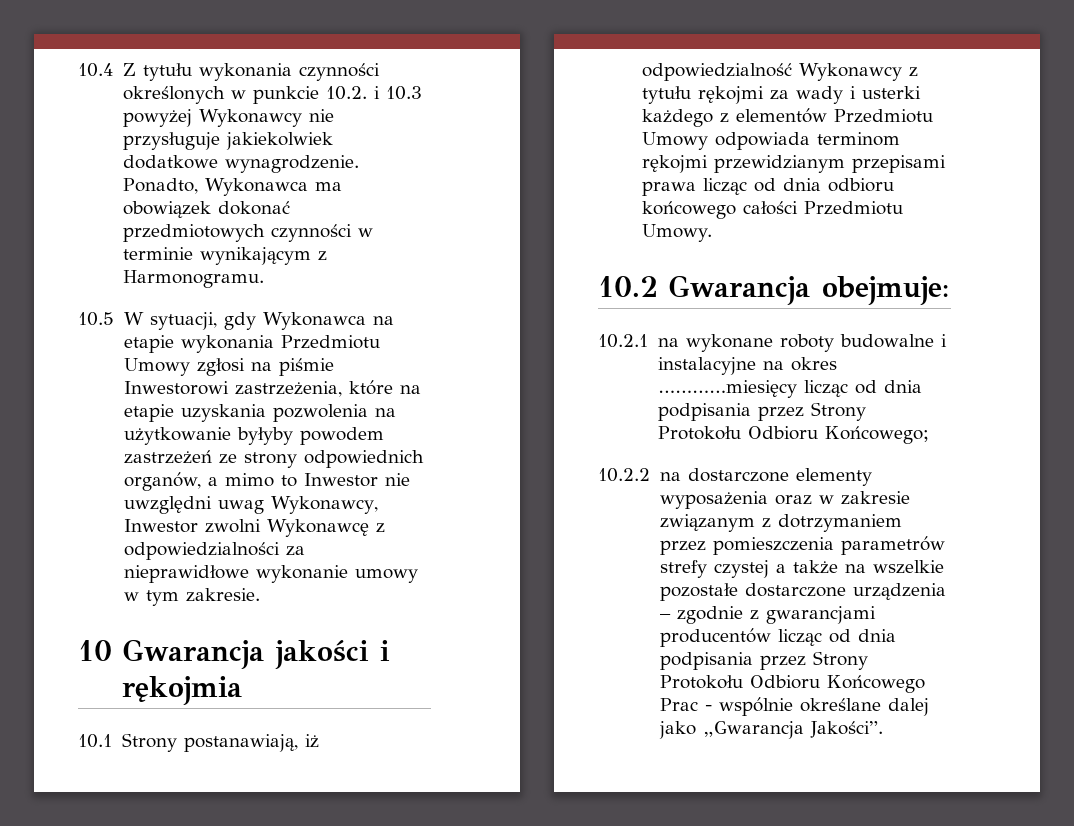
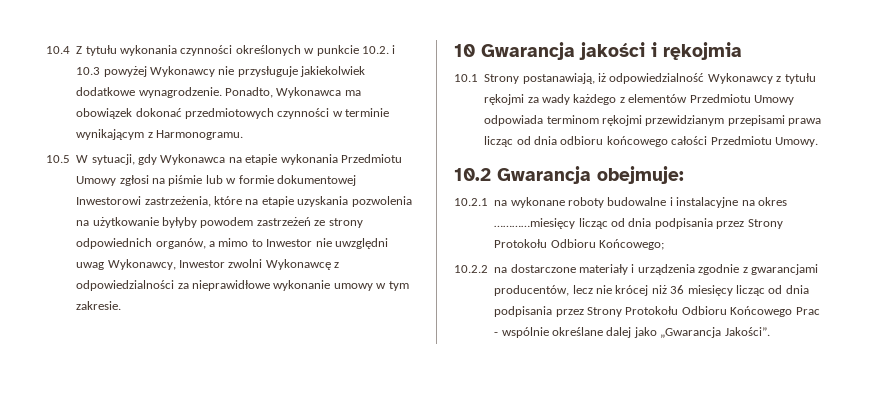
(334, 367) none -> [205,175,356,186] lub w formie dokumentowej
[849,86,921,99] i usterki -> (570, 99) none
[795,468,872,486] [659,491,910,509] [659,514,902,532] [659,536,945,555] [659,560,944,578] [659,583,946,601] [659,606,876,624] [659,628,771,647] elementy wyposażenia oraz w zakresie związanym z dotrzymaniem przez pomieszczenia parametrów strefy czystej a także na wszelkie pozostałe dostarczone urządzenia – zgodnie z gwarancjami producentów -> [579,264,818,275] [494,285,733,296] materiały i urządzenia zgodnie z gwarancjami producentów, lecz nie krócej niż 36 miesięcy

